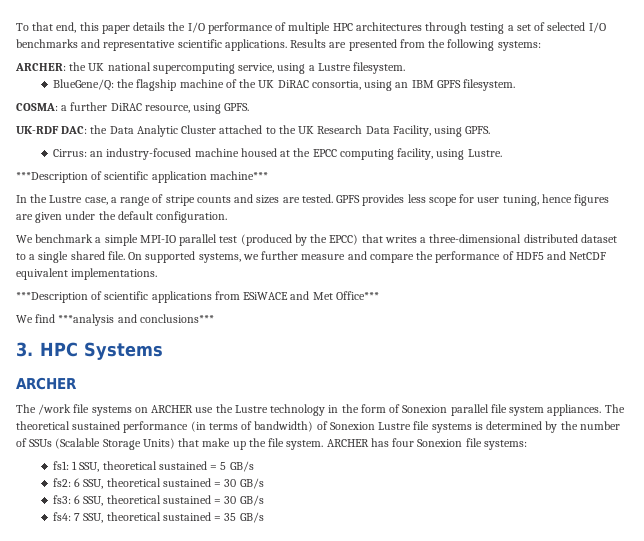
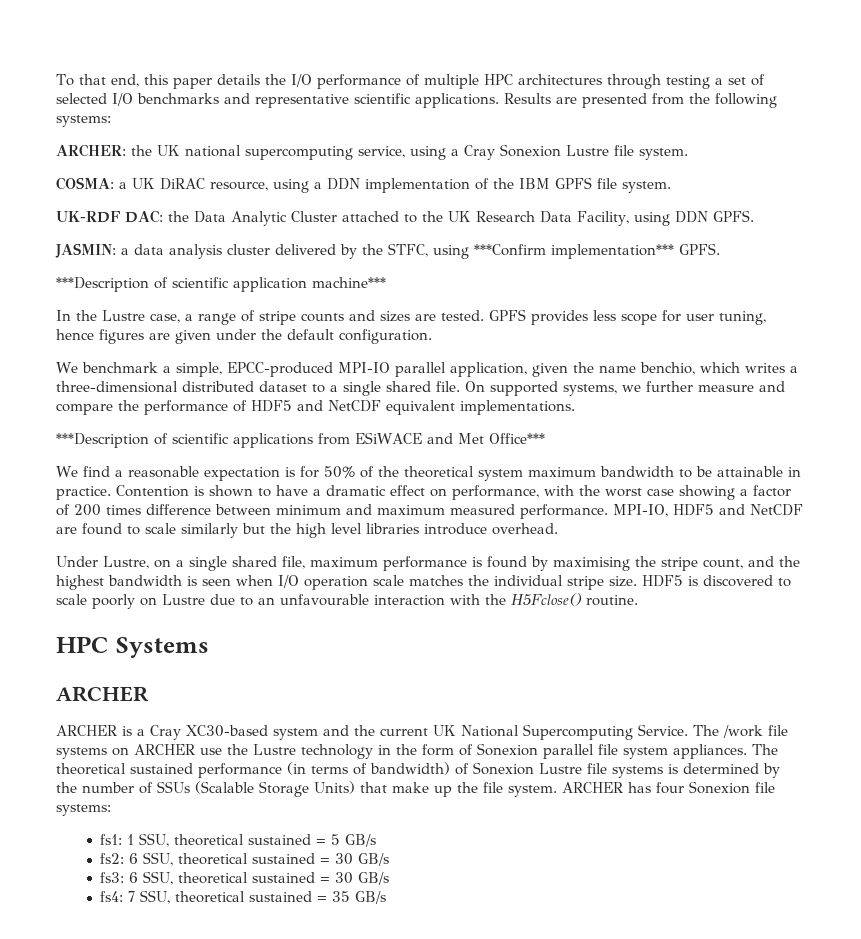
[317,62,406,74] [53,79,516,91] Lustre filesystem. // BlueGene/Q: the flagship machine of the UK DiRAC consortia, using an IBM GPFS filesystem. -> [464,144,688,160] Cray Sonexion Lustre file system.
[70,102,108,111] further -> [132,178,155,189] UK
[224,103,250,111] GPFS. -> [314,177,671,193] a DDN implementation of the IBM GPFS file system.
[465,126,491,134] [53,148,502,160] GPFS. // Cirrus: an industry-focused machine housed at the EPCC computing facility, using Lustre. -> [674,210,754,223] [55,243,720,259] DDN GPFS. // JASMIN: a data analysis cluster delivered by the STFC, using ***Confirm implementation*** GPFS.
[104,234,383,246] simple MPI-IO parallel test (produced by the EPCC) that -> [175,362,740,377] simple, EPCC-produced MPI-IO parallel application, given the name benchio, which
[58,314,214,326] [16,342,163,360] [16,377,77,390] ***analysis and conclusions*** // 3. HPC Systems // ARCHER // -> [114,466,801,481] [56,485,791,500] [56,504,803,519] [56,523,558,538] [56,556,800,571] [56,575,791,590] [56,593,638,609] [56,636,209,658] [56,686,149,702] [56,724,688,740] a reasonable expectation is for 50% of the theoretical system maximum bandwidth to be attainable in practice. Contention is shown to have a dramatic effect on performance, with the worst case showing a factor of 200 times difference between minimum and maximum measured performance. MPI-IO, HDF5 and NetCDF are found to scale similarly but the high level libraries introduce overhead. // Under Lustre, on a single shared file, maximum performance is found by maximising the stripe count, and the highest bandwidth is seen when I/O operation scale matches the individual stripe size. HDF5 is discovered to scale poorly on Lustre due to an unfavourable interaction with the H5Fclose() routine. // HPC Systems // ARCHER // ARCHER is a Cray XC30-based system and the current UK National Supercomputing Service.

